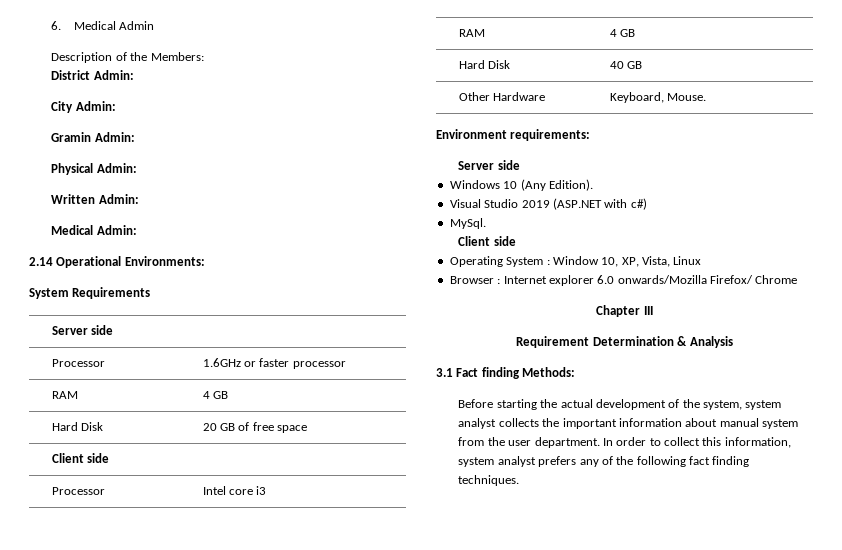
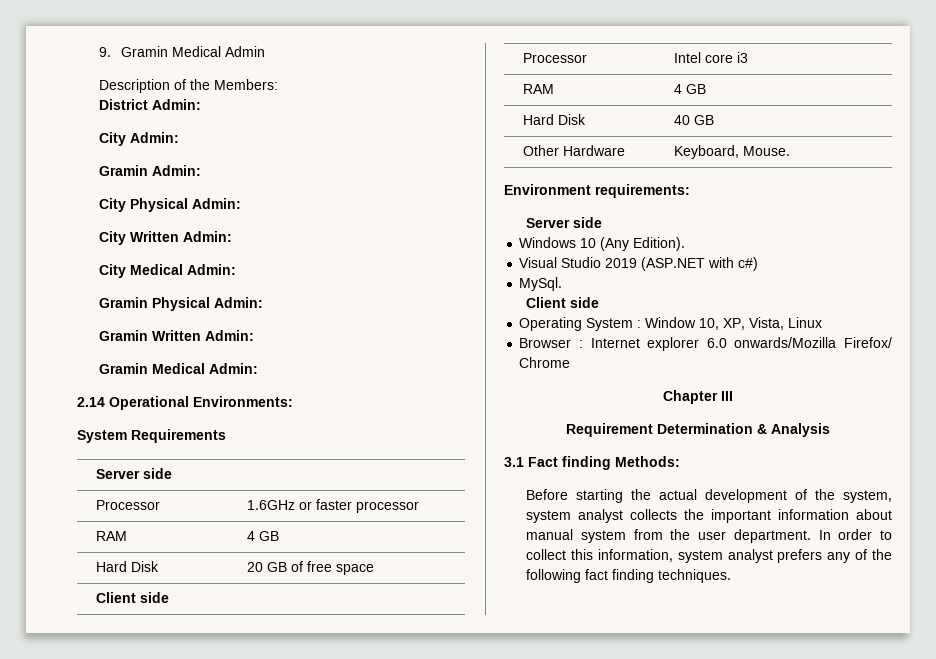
[51,21,62,30] 6. -> [99,46,169,57] 9. Gramin
[51,163,137,175] [51,194,139,204] Physical Admin: // Written Admin: // -> [99,198,242,212] [99,231,233,245] [99,264,237,278] [99,297,264,311] [99,330,255,341] [99,363,149,374] City Physical Admin: // City Written Admin: // City Medical Admin: // Gramin Physical Admin: // Gramin Written Admin: // Gramin

